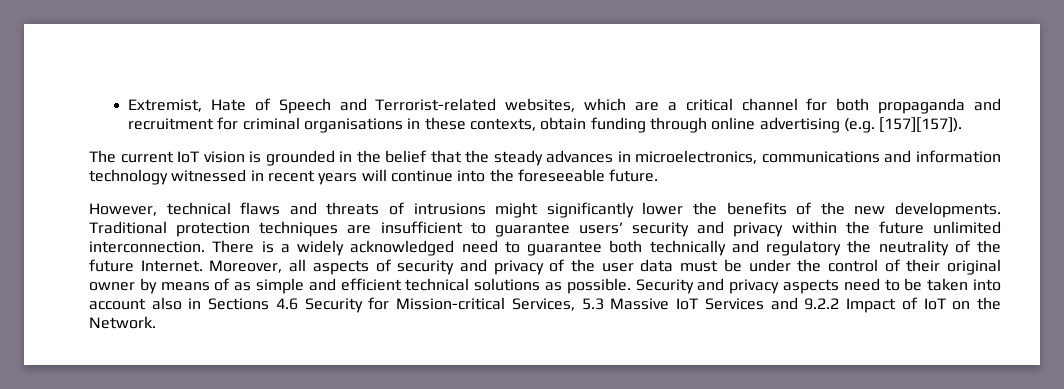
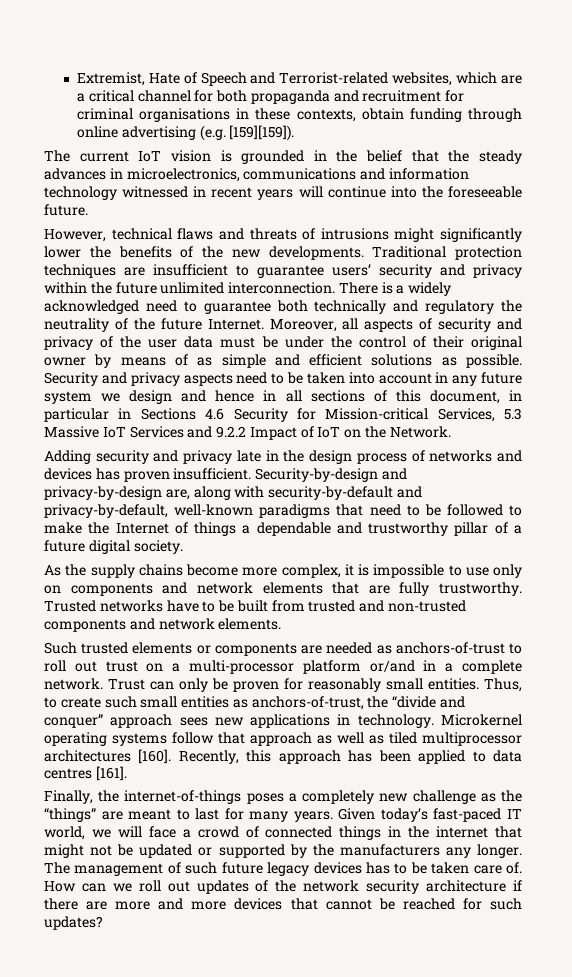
[879,117,963,133] [157][157]). -> [229,125,295,141] [159][159]).
[405,278,470,291] technical -> (363, 360) none
[151,297,182,310] also -> [435,372,522,386] [44,390,522,404] [44,408,109,422] in any future system we design and hence in all sections of this document, in particular
(156, 322) none -> [44,450,522,464] [44,468,407,482] [44,486,422,500] [44,504,522,518] [44,522,522,536] [44,540,183,554] [44,564,522,578] [44,582,522,596] [44,600,467,612] [44,618,282,632] [44,642,522,656] [44,660,522,674] [44,678,522,692] [44,696,466,710] [44,714,522,728] [44,732,522,746] [44,749,523,764] [44,766,127,781] [44,790,522,804] [44,808,522,822] [44,826,522,840] [44,844,522,858] [44,862,522,876] [44,880,522,894] [44,898,522,910] [44,916,103,930] // Adding security and privacy late in the design process of networks and devices has proven insufficient. Security-by-design and privacy-by-design are, along with security-by-default and privacy-by-default, well-known paradigms that need to be followed to make the Internet of things a dependable and trustworthy pillar of a future digital society. // As the supply chains become more complex, it is impossible to use only on components and network elements that are fully trustworthy. Trusted networks have to be built from trusted and non-trusted components and network elements. // Such trusted elements or components are needed as anchors-of-trust to roll out trust on a multi-processor platform or/and in a complete network. Trust can only be proven for reasonably small entities. Thus, to create such small entities as anchors-of-trust, the “divide and conquer” approach sees new applications in technology. Microkernel operating systems follow that approach as well as tiled multiprocessor architectures [160]. Recently, this approach has been applied to data centres [161]. // Finally, the internet-of-things poses a completely new challenge as the “things” are meant to last for many years. Given today’s fast-paced IT world, we will face a crowd of connected things in the internet that might not be updated or supported by the manufacturers any longer. The management of such future legacy devices has to be taken care of. How can we roll out updates of the network security architecture if there are more and more devices that cannot be reached for such updates?

